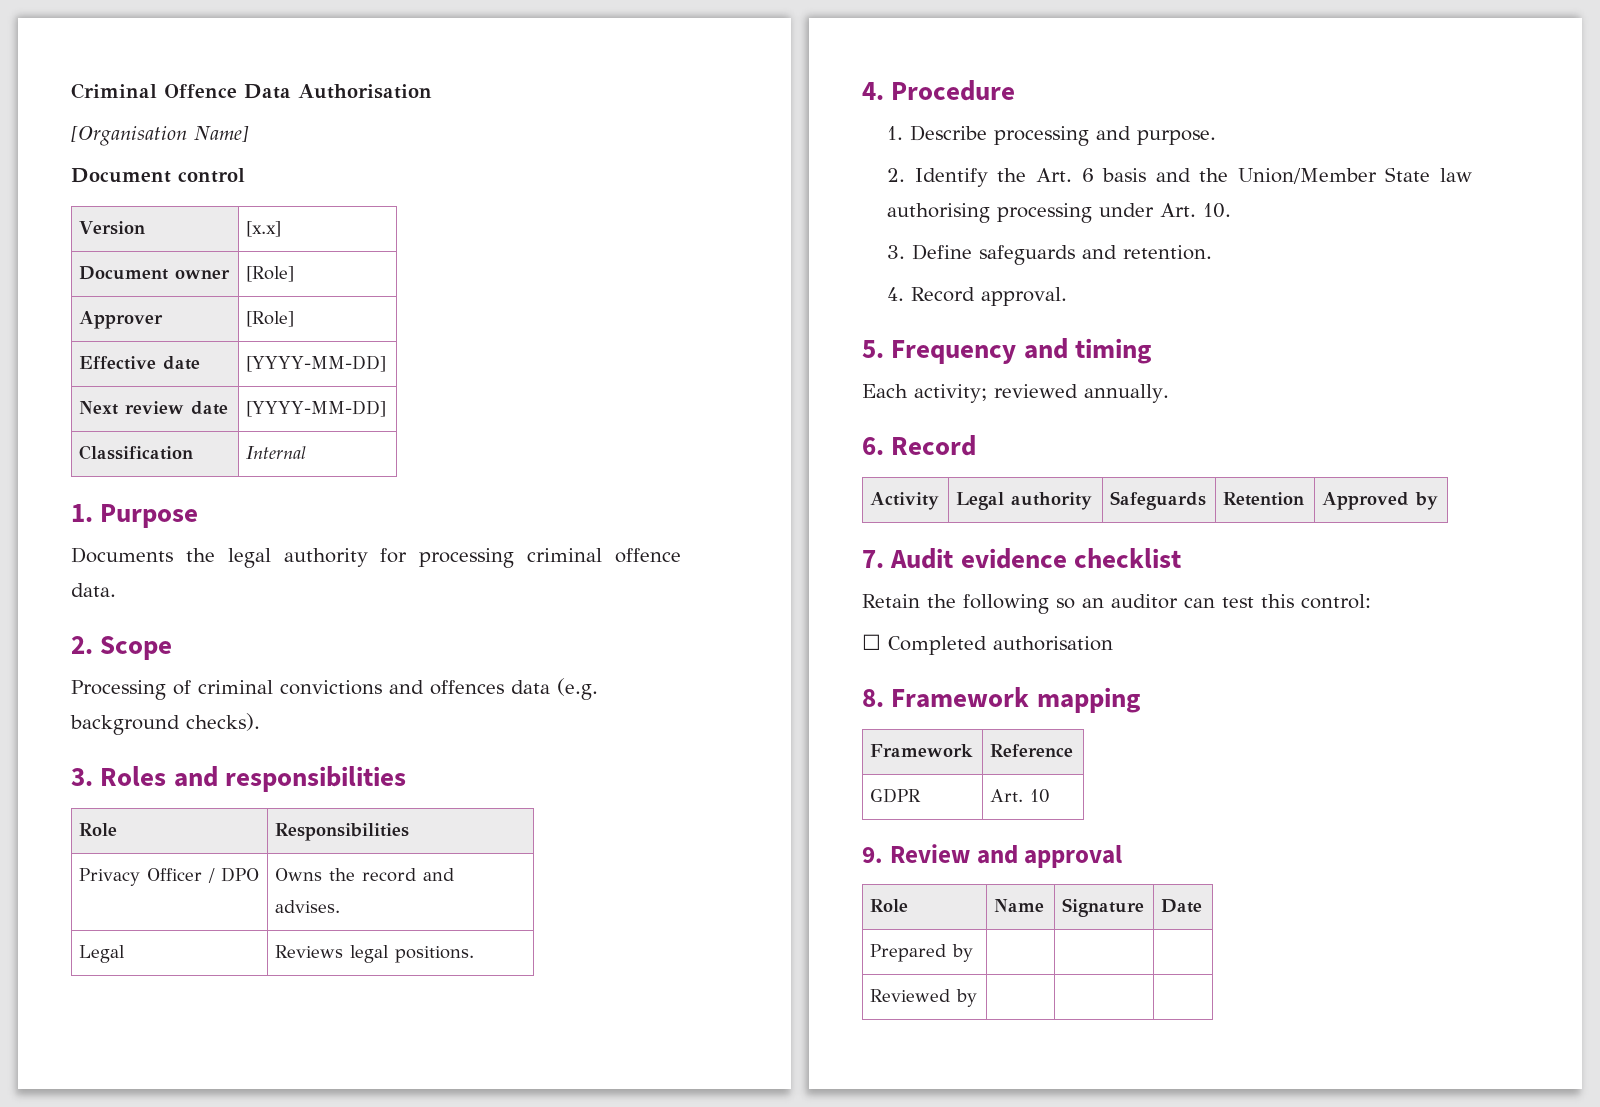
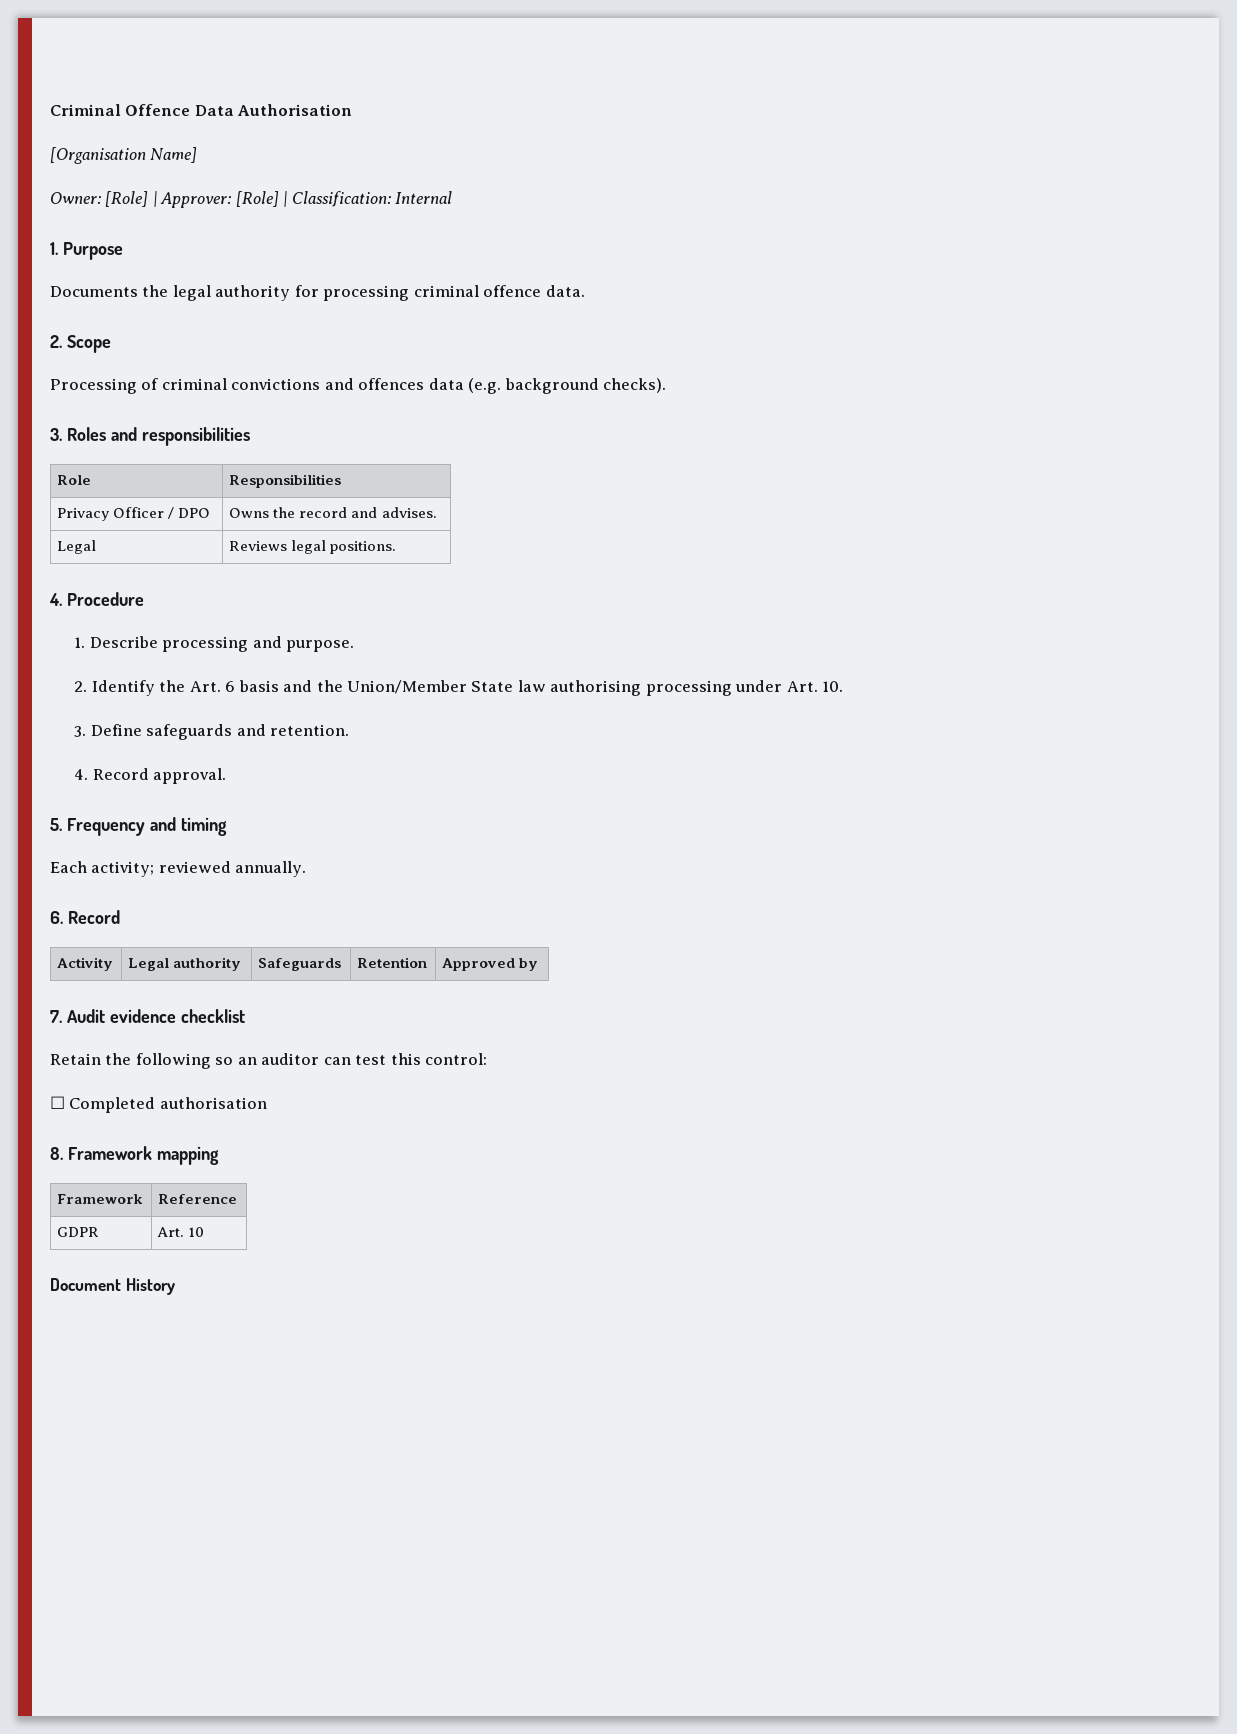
[71,168,245,183] [79,221,146,235] [246,221,282,237] [79,266,231,280] [246,266,295,282] [79,311,164,329] [246,311,295,327] [79,356,201,370] [246,355,387,372] [79,401,229,415] [246,400,387,417] [79,445,194,460] Document control // Version | [x.x] // Document owner | [Role] // Approver | [Role] // Effective date | [YYYY-MM-DD] // Next review date | [YYYY-MM-DD] // Classification | -> [50,191,391,208] Owner: [Role] | Approver: [Role] | Classification:
[862,844,1123,868] [870,899,909,912] [994,899,1045,912] [1062,898,1145,917] [1161,899,1203,913] [870,944,974,962] [870,989,978,1007] 9. Review and approval // Role | Name | Signature | Date // Prepared by | | | // Reviewed by | | | -> [50,1278,175,1295] Document History

